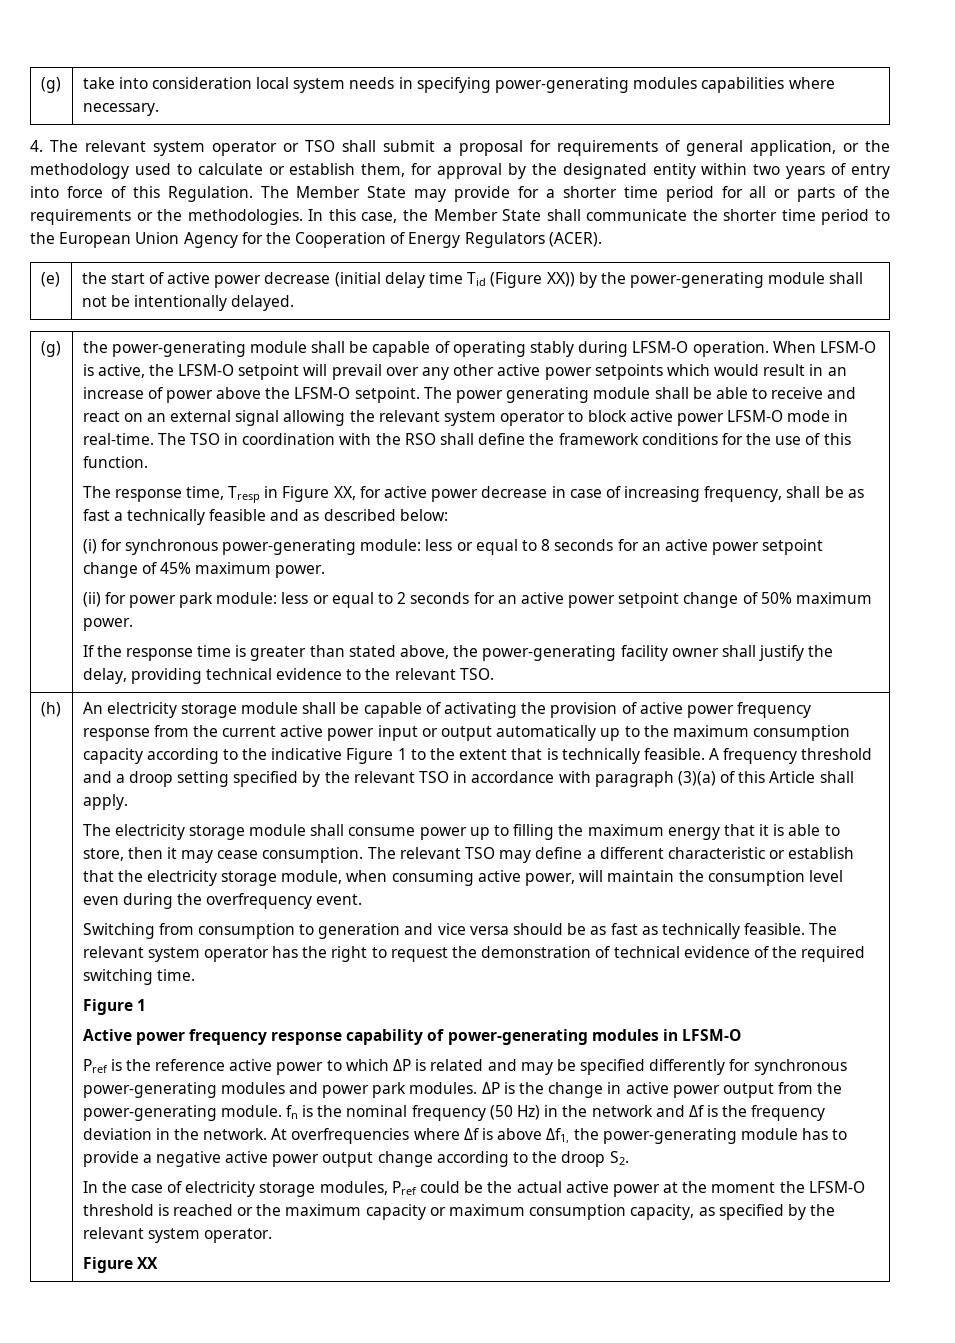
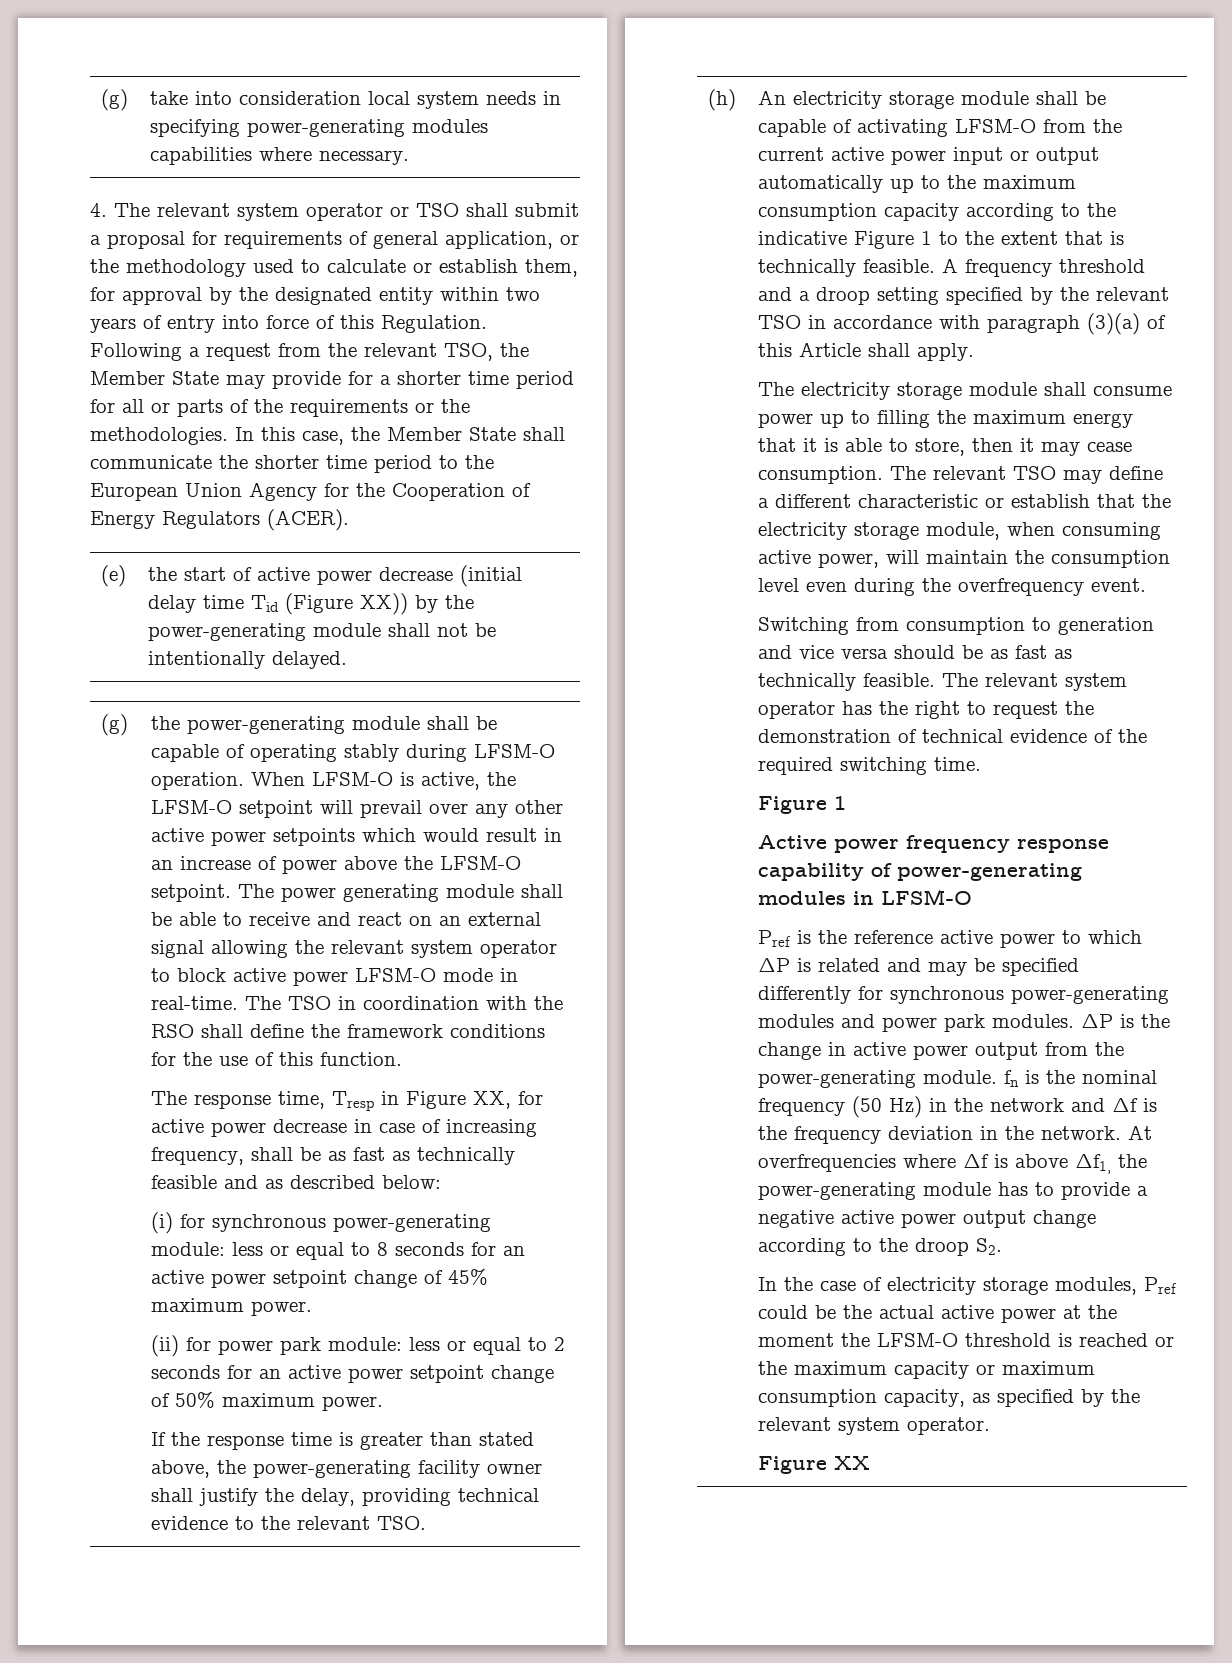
[260,186,289,198] The -> [90,343,529,361] Following a request from the relevant TSO, the
[113,512,123,521] a -> [391,1151,410,1161] as
[521,702,812,718] [82,728,150,741] the provision of active power frequency response -> [954,119,1036,133] LFSM-O

